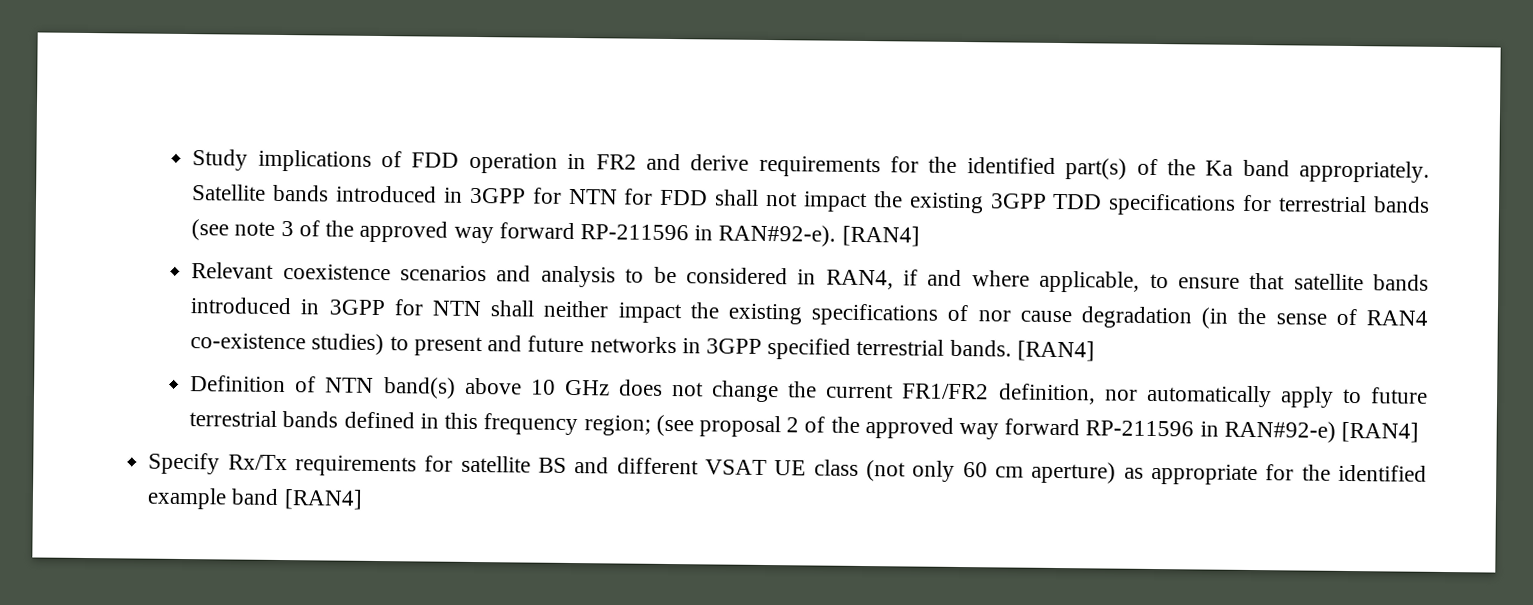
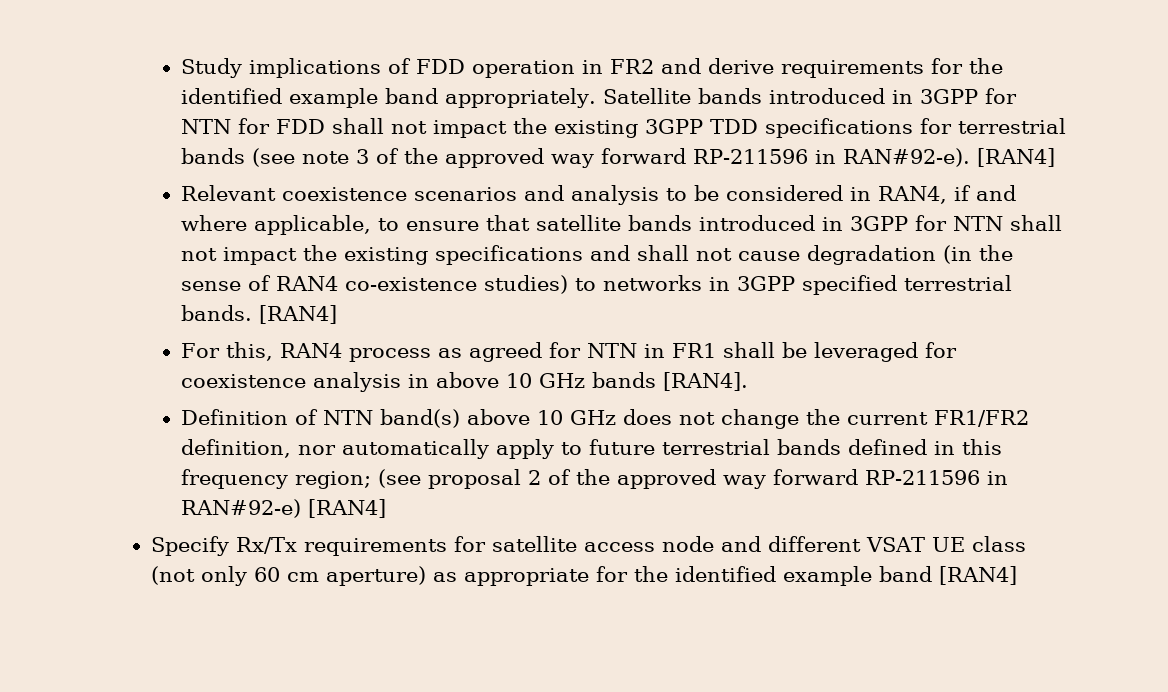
[1065,158,1234,180] part(s) of the Ka -> [289,88,379,108] example
[543,300,610,318] neither -> [181,248,218,261] not
[947,304,1011,322] of nor -> [590,245,733,261] and shall not
[413,335,585,357] present and future -> (597, 284) none
(1095, 351) none -> [181,342,958,362] [181,372,749,392] // For this, RAN4 process as agreed for NTN in FR1 shall be leveraged for coexistence analysis in above 10 GHz bands [RAN4].
[537,457,567,473] BS -> [584,536,715,552] access node

